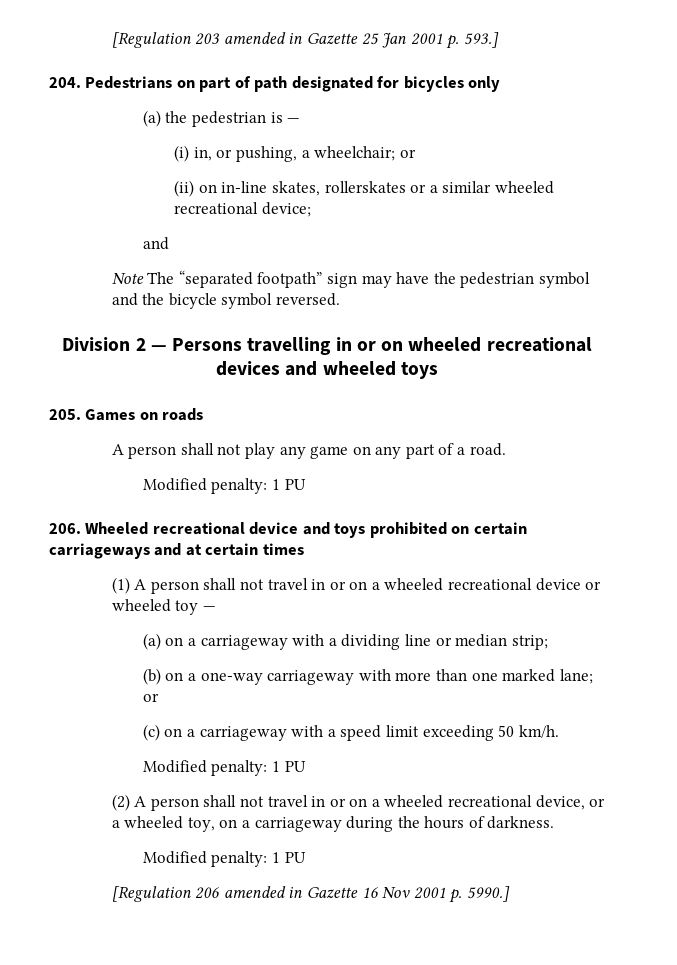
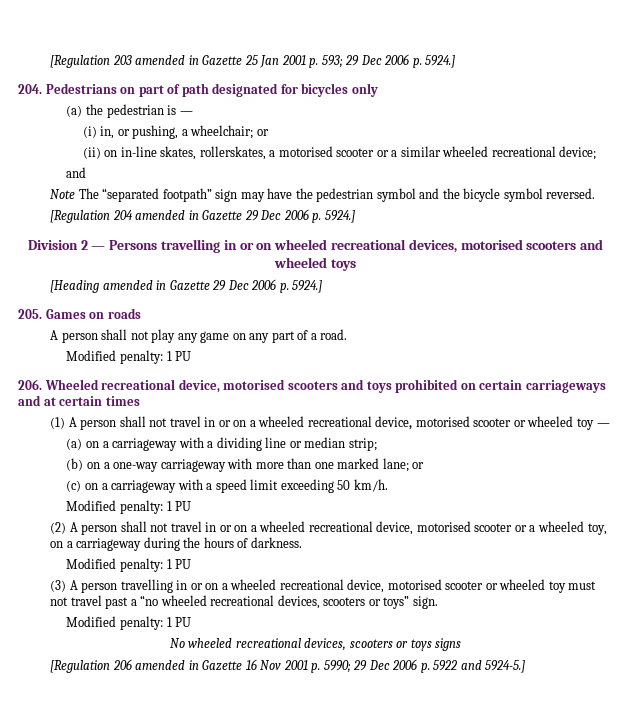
[463,32,499,48] 593.] -> [321,54,456,68] 593; 29 Dec 2006 p. 5924.]
[324,181,406,193] rollerskates -> [199,146,375,160] rollerskates, a motorised scooter
(340, 299) none -> [50,209,355,223] // [Regulation 204 amended in Gazette 29 Dec 2006 p. 5924.]
[216,361,281,376] devices -> [408,239,577,253] devices, motorised scooters
(438, 370) none -> [50,279,323,293] // [Heading amended in Gazette 29 Dec 2006 p. 5924.]
[249,522,299,535] device -> [178,379,338,393] device, motorised scooters
[535,578,581,591] device -> [375,416,512,430] device, motorised scooter
(585, 802) none -> [416,521,513,532] motorised scooter
(306, 857) none -> [50,579,597,593] [50,595,438,609] [66,616,192,630] [169,638,462,651] // (3) A person travelling in or on a wheeled recreational device, motorised scooter or wheeled toy must not travel past a “no wheeled recreational devices, scooters or toys” sign. // Modified penalty: 1 PU // No wheeled recreational devices, scooters or toys signs
[466,886,510,902] 5990.] -> [323,659,526,673] 5990; 29 Dec 2006 p. 5922 and 5924-5.]

